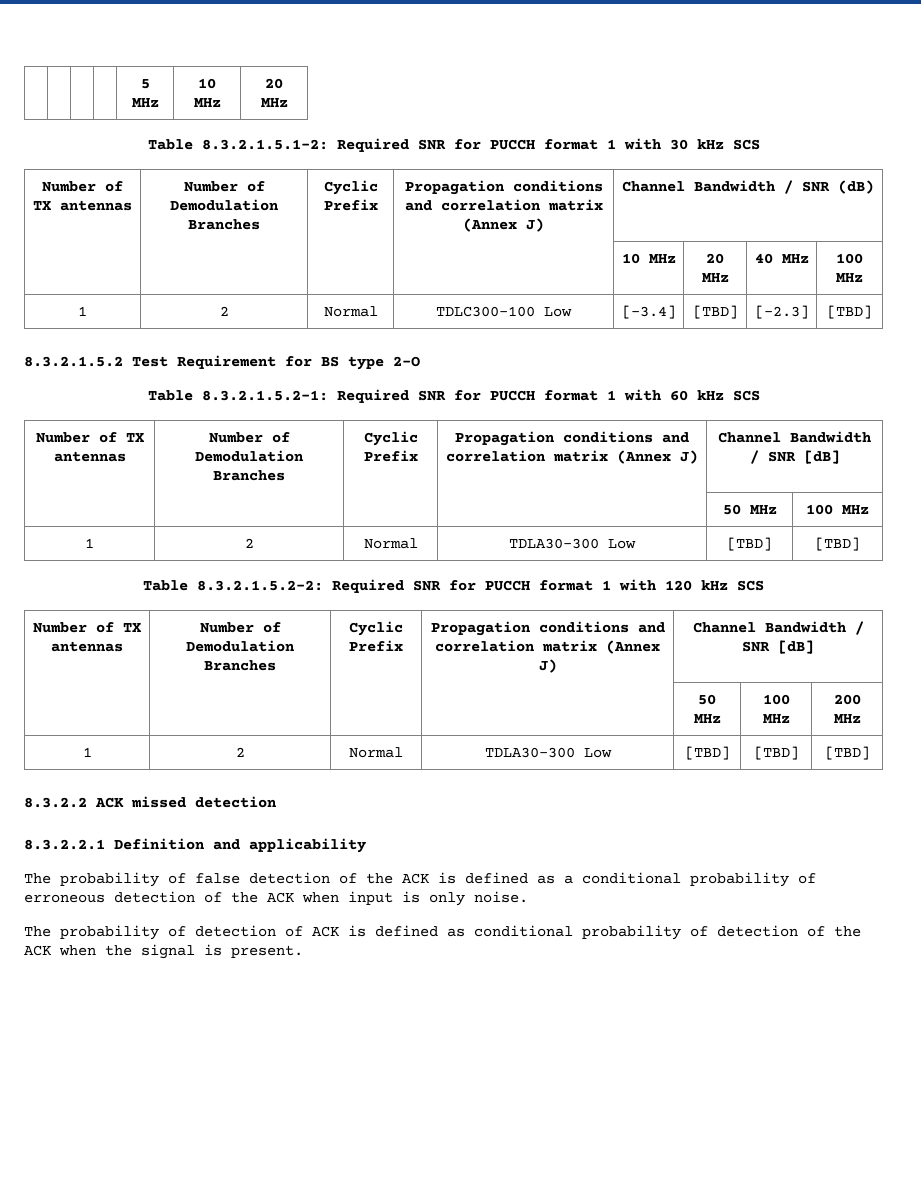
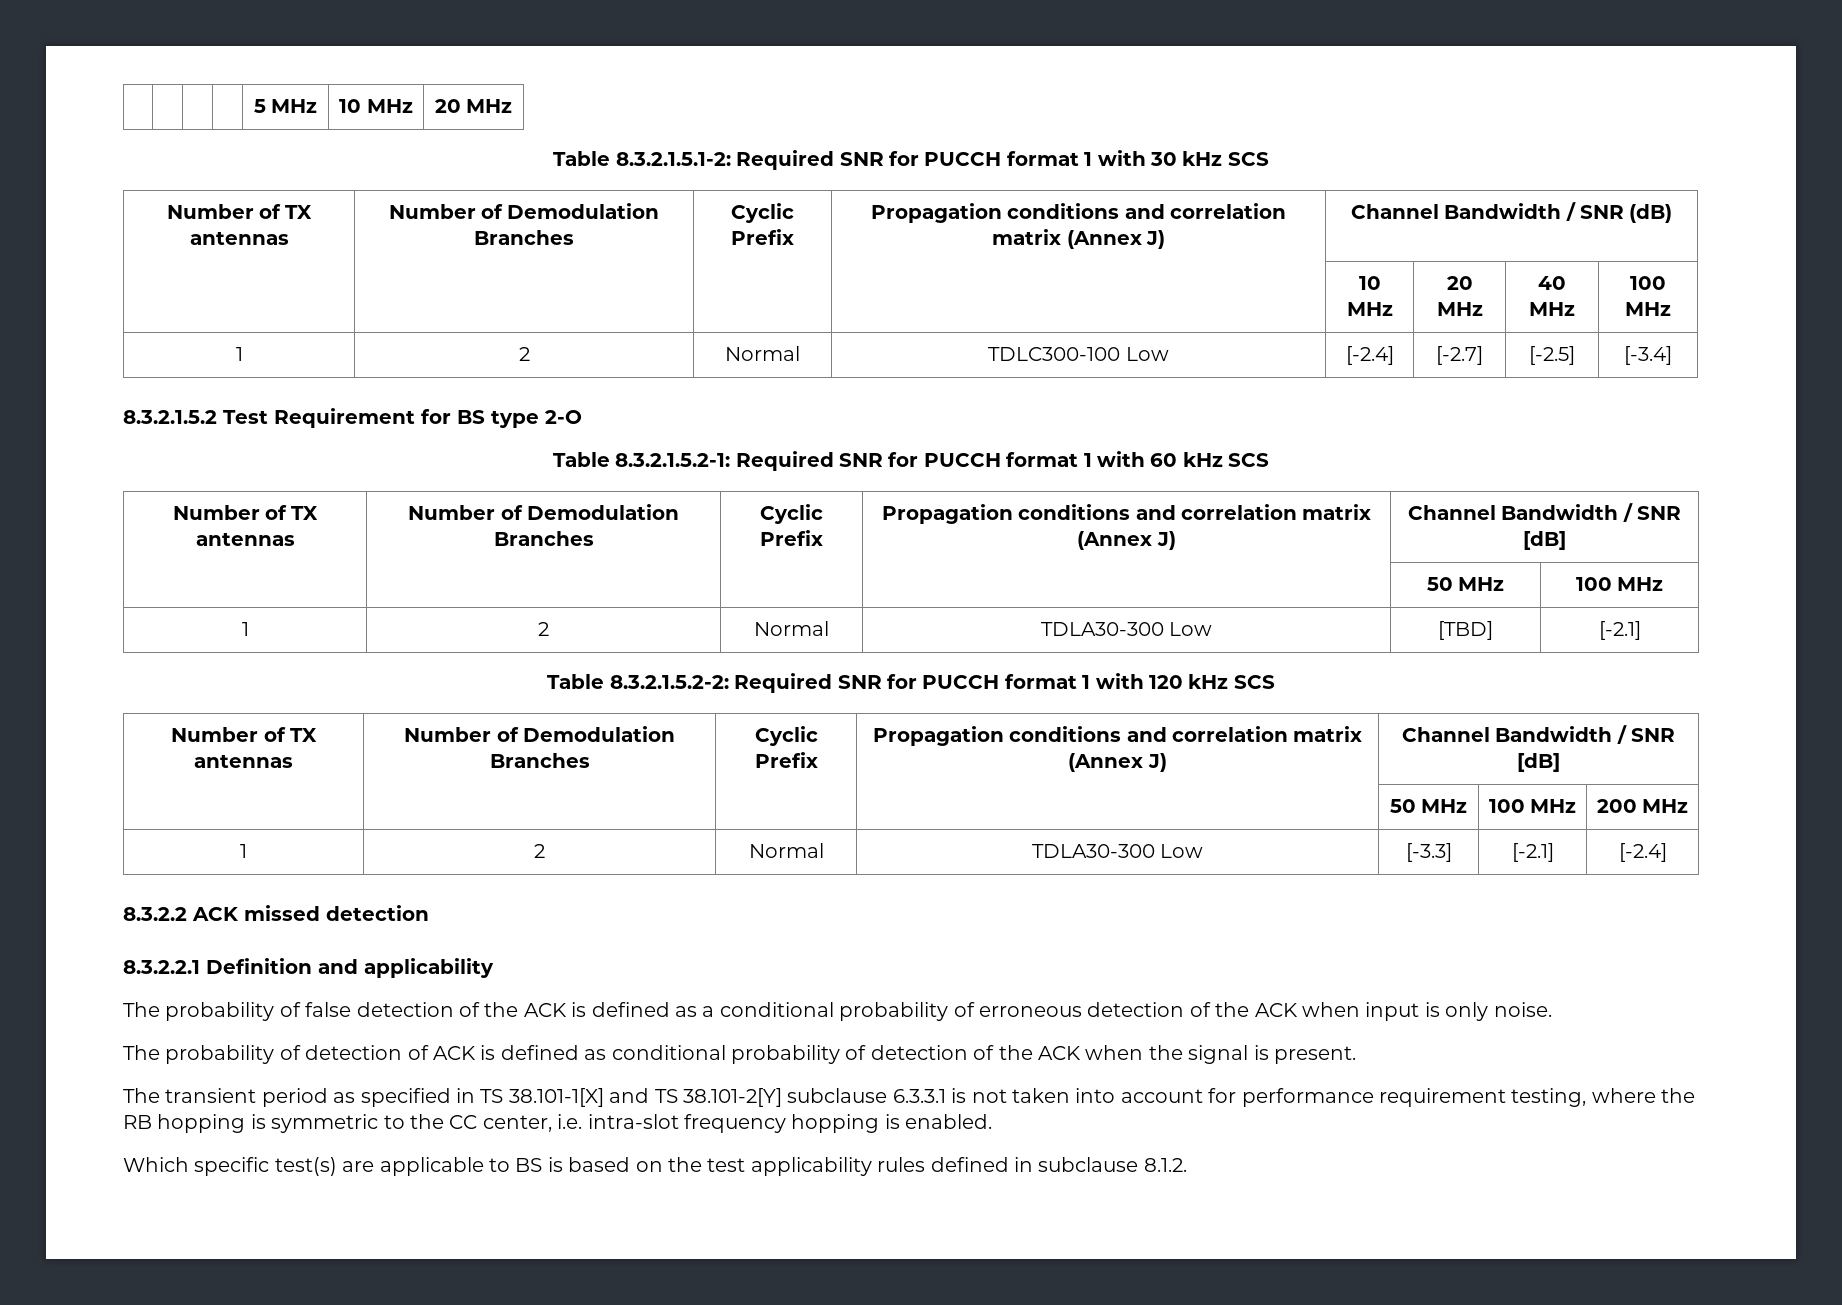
[621,305,676,319] [692,305,738,319] [754,305,809,319] [827,305,872,319] [-3.4] | [TBD] | [-2.3] | [TBD] -> [1345,346,1394,365] [1436,346,1483,365] [1529,346,1575,365] [1624,346,1672,365] [-2.4] | [-2.7] | [-2.5] | [-3.4]
[815,537,860,551] [TBD] -> [1598,621,1641,640] [-2.1]
[684,746,730,760] [753,746,799,760] [824,746,870,760] [TBD] | [TBD] | [TBD] -> [1405,843,1452,862] [1511,843,1554,862] [1618,843,1667,862] [-3.3] | [-2.1] | [-2.4]
(303, 951) none -> [123,1088,1696,1107] [123,1114,993,1133] [123,1157,1187,1176] // The transient period as specified in TS 38.101-1[X] and TS 38.101-2[Y] subclause 6.3.3.1 is not taken into account for performance requirement testing, where the RB hopping is symmetric to the CC center, i.e. intra-slot frequency hopping is enabled. // Which specific test(s) are applicable to BS is based on the test applicability rules defined in subclause 8.1.2.

